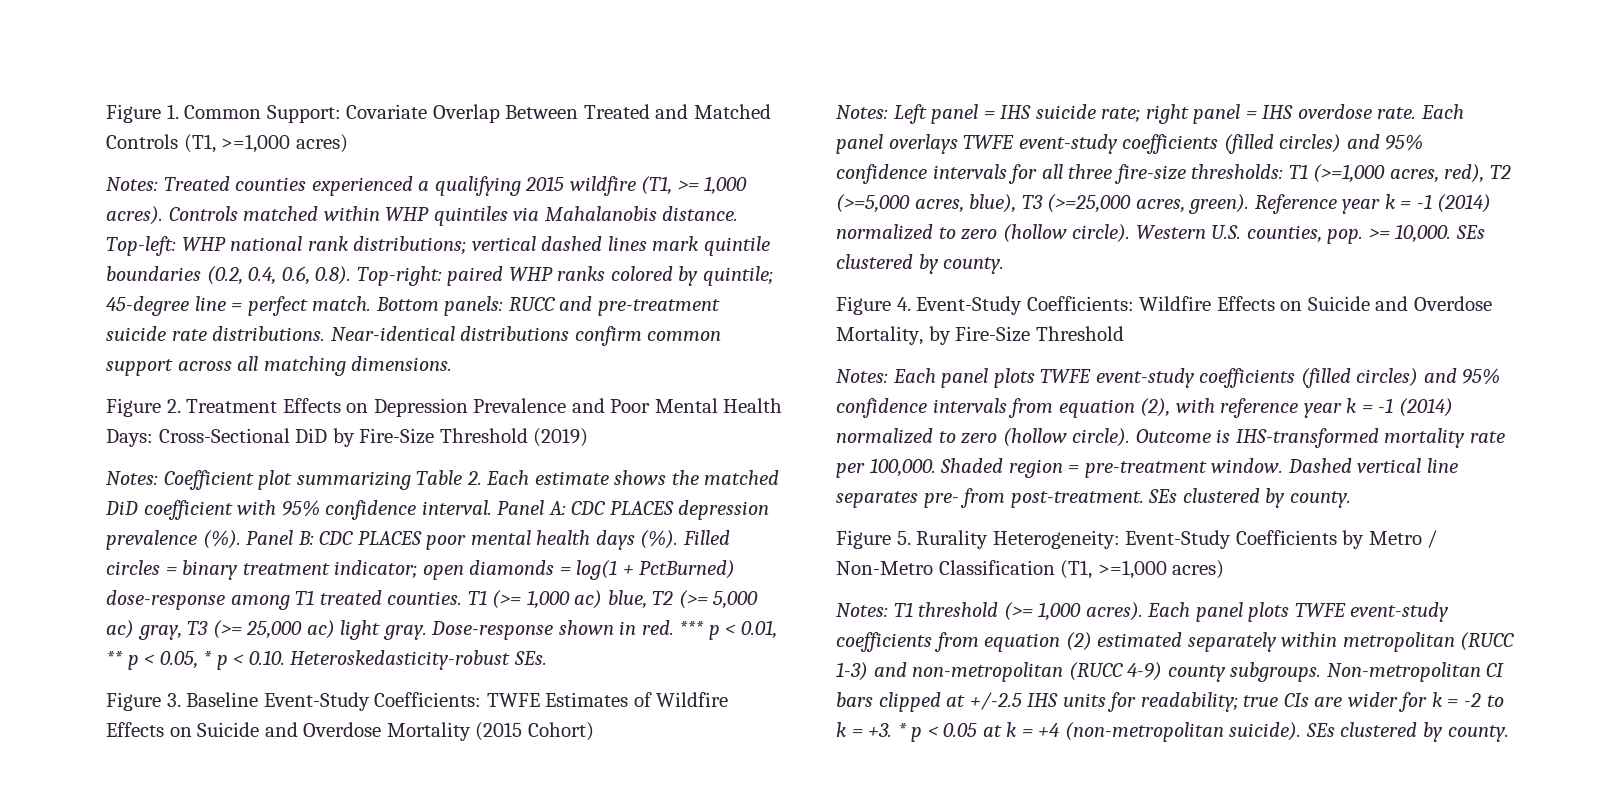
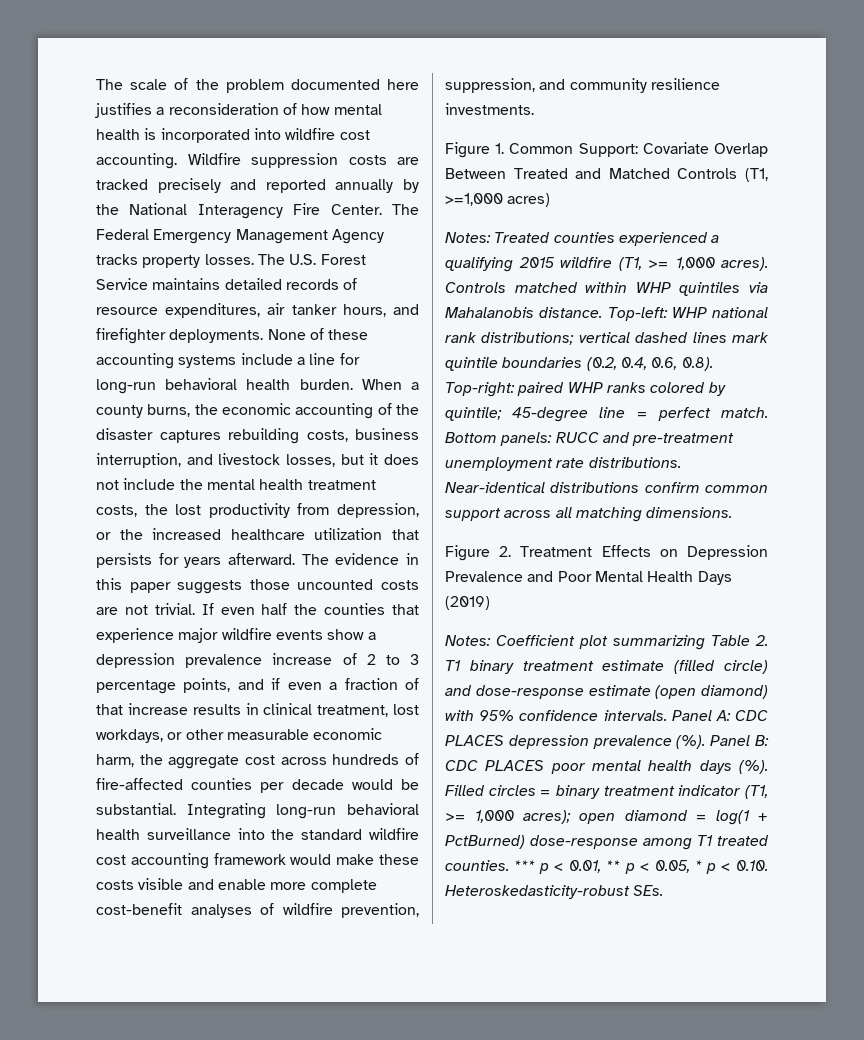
(106, 113) none -> [96,78,419,93] [95,103,382,118] [96,128,370,143] [96,153,419,169] [96,178,419,193] [96,203,419,219] [96,229,384,244] [96,254,366,268] [96,278,358,290] [96,303,419,318] [96,328,369,344] [96,353,360,369] [96,378,419,394] [96,403,419,419] [96,428,419,444] [96,453,419,468] [96,478,376,490] [96,503,419,518] [96,528,419,540] [96,553,420,568] [96,578,419,594] [96,603,419,615] [96,628,376,643] [96,653,420,668] [96,678,419,694] [96,703,420,717] [96,728,383,743] [96,753,420,769] [96,778,419,793] [96,803,420,819] [96,828,420,840] [96,853,420,869] [96,878,377,893] [96,903,419,918] [445,78,720,93] [445,103,534,115] The scale of the problem documented here justifies a reconsideration of how mental health is incorporated into wildfire cost accounting. Wildfire suppression costs are tracked precisely and reported annually by the National Interagency Fire Center. The Federal Emergency Management Agency tracks property losses. The U.S. Forest Service maintains detailed records of resource expenditures, air tanker hours, and firefighter deployments. None of these accounting systems include a line for long-run behavioral health burden. When a county burns, the economic accounting of the disaster captures rebuilding costs, business interruption, and livestock losses, but it does not include the mental health treatment costs, the lost productivity from depression, or the increased healthcare utilization that persists for years afterward. The evidence in this paper suggests those uncounted costs are not trivial. If even half the counties that experience major wildfire events show a depression prevalence increase of 2 to 3 percentage points, and if even a fraction of that increase results in clinical treatment, lost workdays, or other measurable economic harm, the aggregate cost across hundreds of fire-affected counties per decade would be substantial. Integrating long-run behavioral health surveillance into the standard wildfire cost accounting framework would make these costs visible and enable more complete cost-benefit analyses of wildfire prevention, suppression, and community resilience investments. //
[106,326,166,341] suicide -> [445,457,553,471] unemployment
[106,428,528,447] Days: Cross-Sectional DiD by Fire-Size Threshold -> [697,571,732,585] Days
[486,470,780,485] [105,500,233,520] Each estimate shows the matched DiD coefficient -> [445,660,768,674] [445,685,768,699] T1 binary treatment estimate (filled circle) and dose-response estimate (open diamond)
[421,500,492,515] interval. -> [603,710,667,721] intervals.
[334,560,555,580] indicator; open diamonds -> [678,785,768,799] [445,810,688,824] indicator (T1, >= 1,000 acres); open diamond
[467,590,759,609] [106,620,674,640] T1 (>= 1,000 ac) blue, T2 (>= 5,000 ac) gray, T3 (>= 25,000 ac) light gray. Dose-response shown in red. -> (509, 865) none
[106,692,729,711] [106,722,594,741] [836,104,1464,124] [836,134,1424,154] [836,164,1511,184] [836,194,1492,214] [836,224,1485,244] [836,254,1005,274] [836,296,1492,315] [836,326,1124,345] [836,368,1501,388] [836,398,1453,418] [836,428,1505,448] [836,458,1458,478] [836,488,1351,508] [836,530,1438,549] [836,560,1225,579] [836,602,1450,622] [836,632,1515,652] [836,662,1505,682] [836,692,1504,712] [836,722,1509,742] // Figure 3. Baseline Event-Study Coefficients: TWFE Estimates of Wildfire Effects on Suicide and Overdose Mortality (2015 Cohort) // Notes: Left panel = IHS suicide rate; right panel = IHS overdose rate. Each panel overlays TWFE event-study coefficients (filled circles) and 95% confidence intervals for all three fire-size thresholds: T1 (>=1,000 acres, red), T2 (>=5,000 acres, blue), T3 (>=25,000 acres, green). Reference year k = -1 (2014) normalized to zero (hollow circle). Western U.S. counties, pop. >= 10,000. SEs clustered by county. // Figure 4. Event-Study Coefficients: Wildfire Effects on Suicide and Overdose Mortality, by Fire-Size Threshold // Notes: Each panel plots TWFE event-study coefficients (filled circles) and 95% confidence intervals from equation (2), with reference year k = -1 (2014) normalized to zero (hollow circle). Outcome is IHS-transformed mortality rate per 100,000. Shaded region = pre-treatment window. Dashed vertical line separates pre- from post-treatment. SEs clustered by county. // Figure 5. Rurality Heterogeneity: Event-Study Coefficients by Metro / Non-Metro Classification (T1, >=1,000 acres) // Notes: T1 threshold (>= 1,000 acres). Each panel plots TWFE event-study coefficients from equation (2) estimated separately within metropolitan (RUCC 1-3) and non-metropolitan (RUCC 4-9) county subgroups. Non-metropolitan CI bars clipped at +/-2.5 IHS units for readability; true CIs are wider for k = -2 to k = +3. * p < 0.05 at k = +4 (non-metropolitan suicide). SEs clustered by county. -> (664, 890) none

